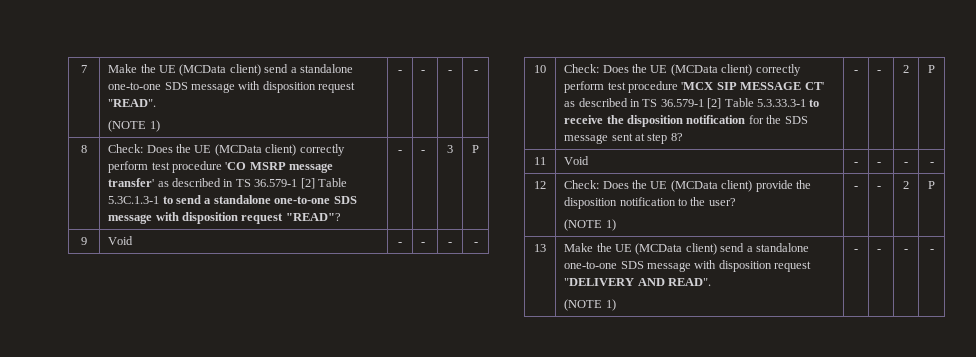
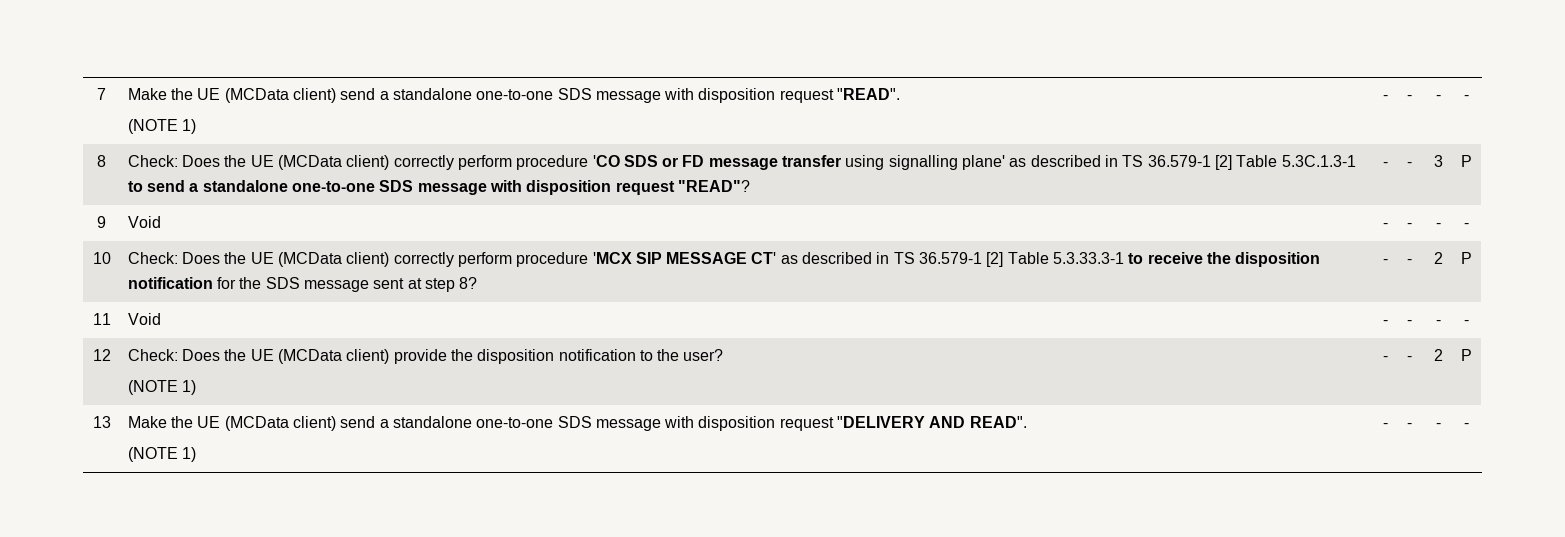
[151,162,170,170] test -> (512, 162) none
[249,162,334,173] [108,178,155,187] MSRP message transfer' -> [623,155,1006,170] SDS or FD message transfer using signalling plane'
[607,82,626,90] test -> (512, 259) none

